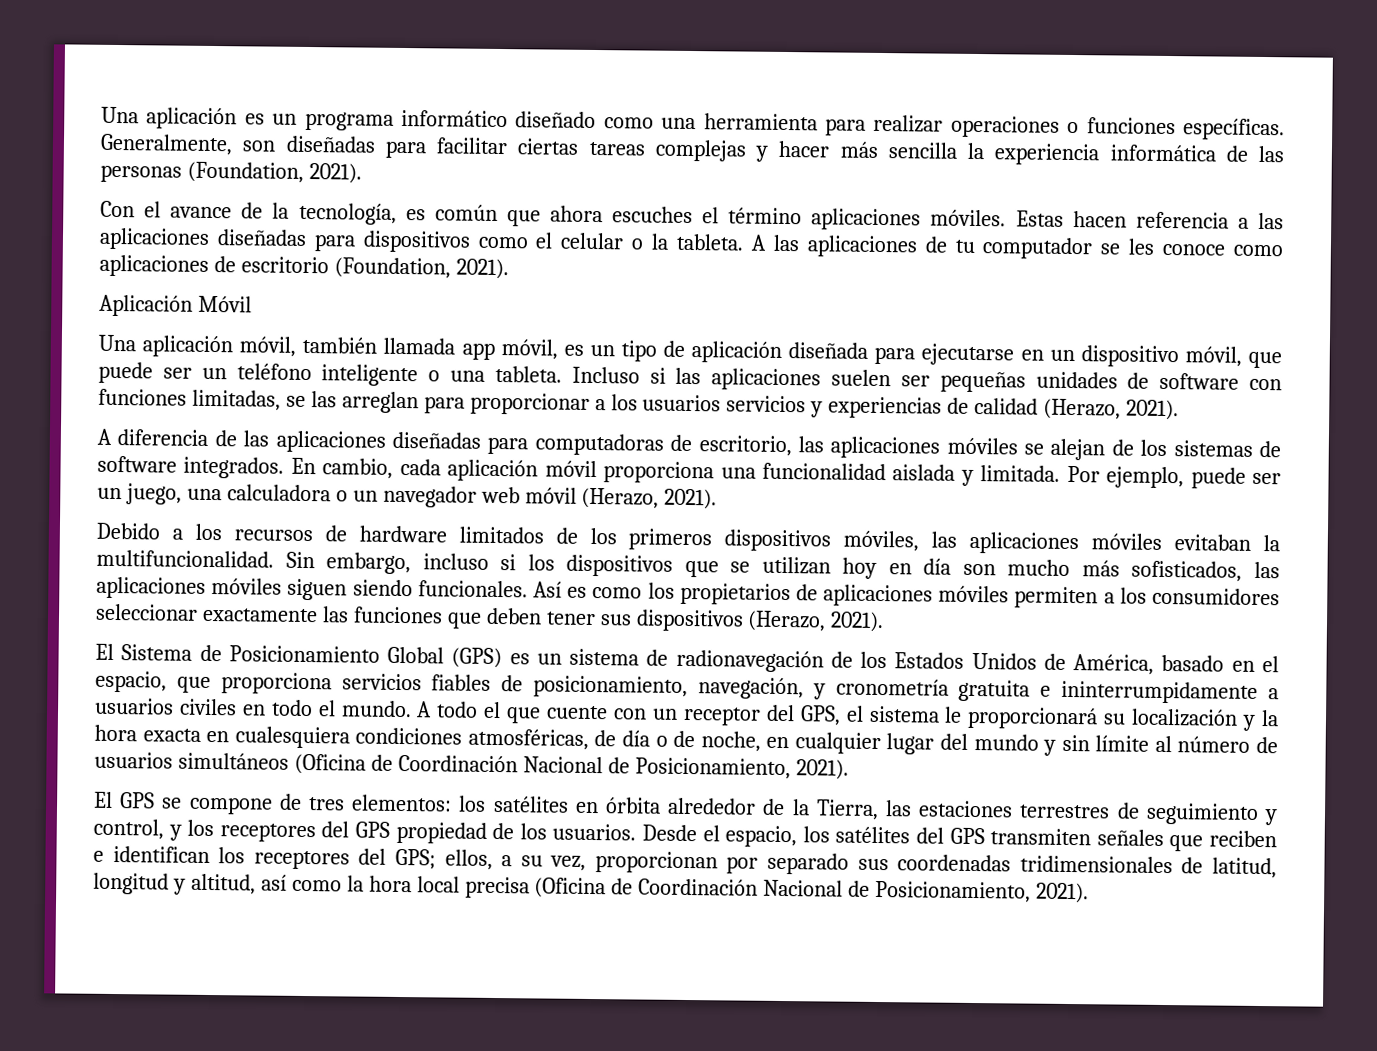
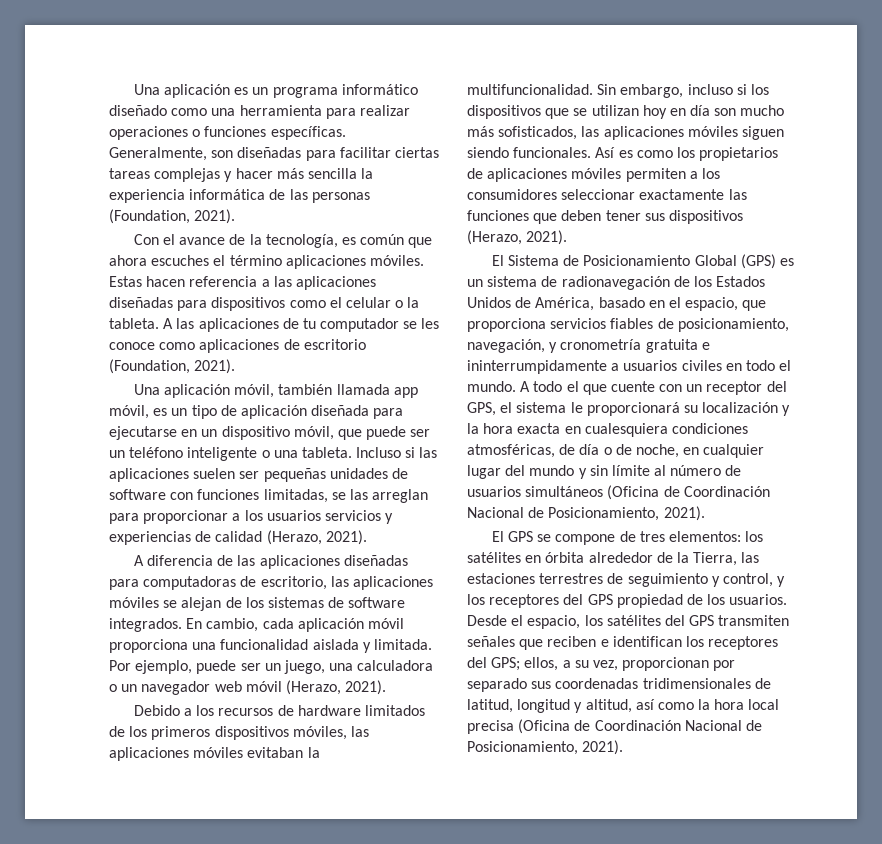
[99,294,252,317] // Aplicación Móvil -> (236, 366) none

